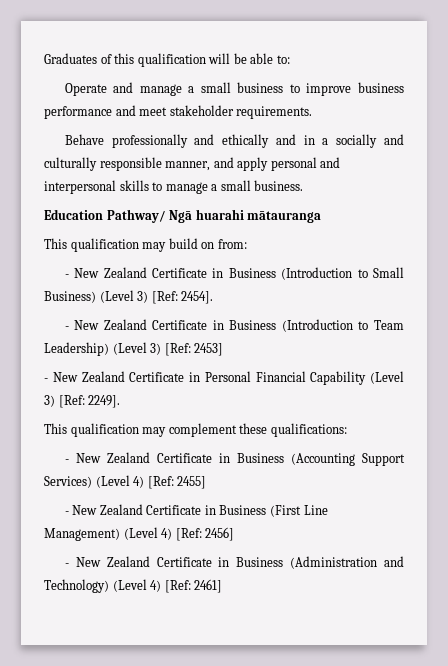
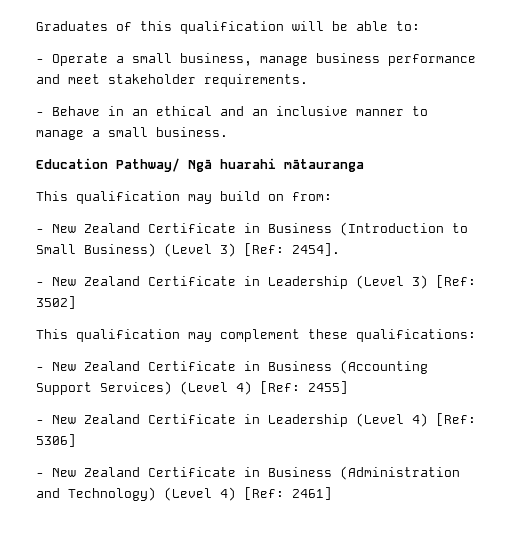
[64,82,352,96] Operate and manage a small business to improve -> [36,53,308,66] - Operate a small business, manage
[64,134,404,148] [44,157,341,171] [44,180,149,194] Behave professionally and ethically and in a socially and culturally responsible manner, and apply personal and interpersonal skills -> [36,106,404,116] - Behave in an ethical and an inclusive manner
[229,319,404,332] [44,342,224,356] [44,371,404,385] [44,395,121,408] Business (Introduction to Team Leadership) (Level 3) [Ref: 2453] // - New Zealand Certificate in Personal Financial Capability (Level 3) [Ref: 2249]. -> [268,275,476,289] [36,296,76,309] Leadership (Level 3) [Ref: 3502]
[219,505,328,517] [44,527,235,541] Business (First Line Management) (Level 4) [Ref: 2456] -> [268,413,476,427] [36,434,76,447] Leadership (Level 4) [Ref: 5306]

